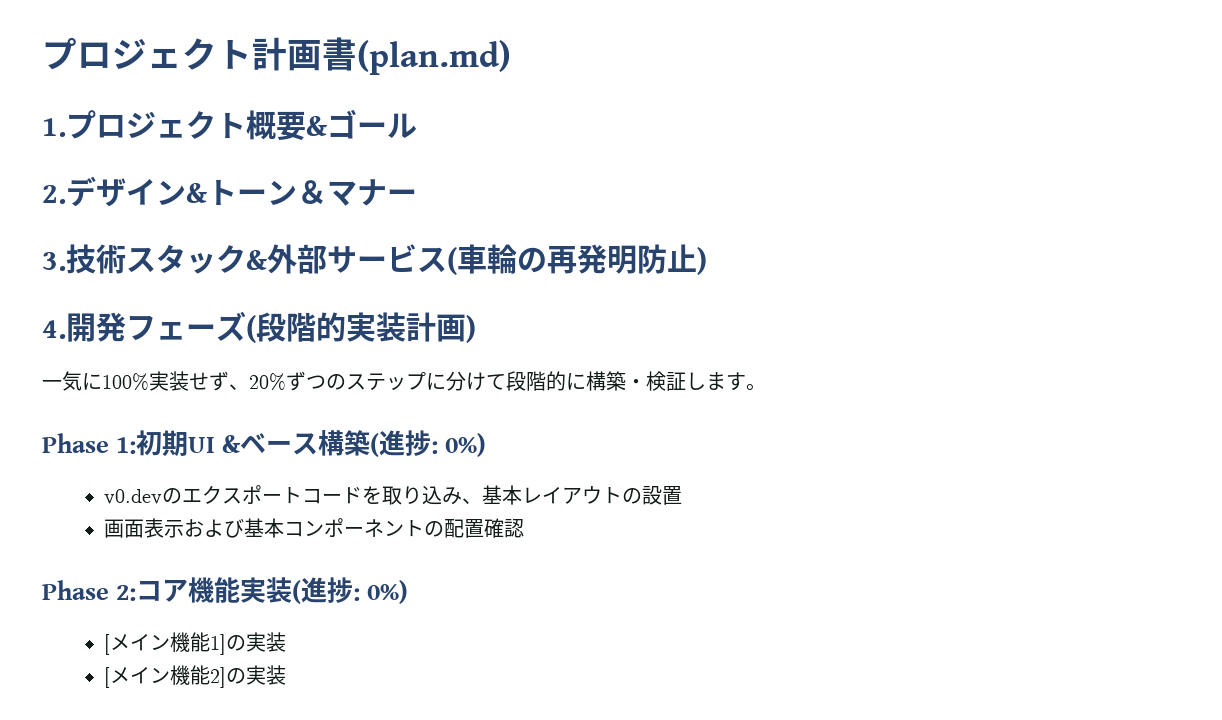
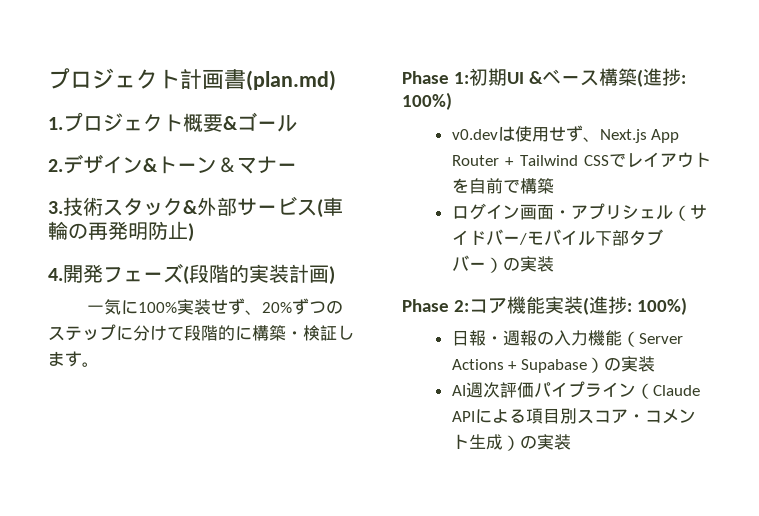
[445,433,487,457] 0%) -> [402,92,452,110] 100%)
[161,485,682,505] [103,518,524,538] のエクスポートコードを取り込み、基本レイアウトの設置 // 画面表示および基本コンポーネントの配置確認 -> [497,125,680,143] [451,152,711,168] [451,178,554,194] [451,203,707,221] [451,229,663,246] [451,255,554,273] は使用せず、Next.js App Router + Tailwind CSSでレイアウトを自前で構築 // ログイン画面・アプリシェル（サイドバー/モバイル下部タブバー）の実装
[367,580,409,604] [103,632,286,655] [103,665,226,688] 0%) // [メイン機能1]の実装 // [メイン機能2] -> [636,297,687,315] [451,330,683,347] [451,356,655,373] [451,381,700,399] [451,408,696,424] [451,434,520,451] 100%) // 日報・週報の入力機能（Server Actions + Supabase）の実装 // AI週次評価パイプライン（Claude APIによる項目別スコア・コメント生成）

